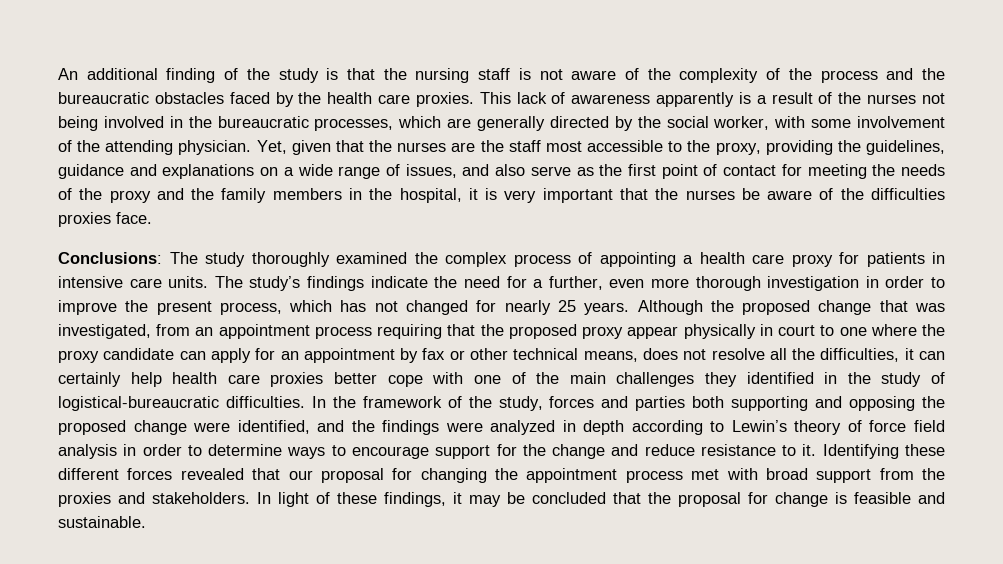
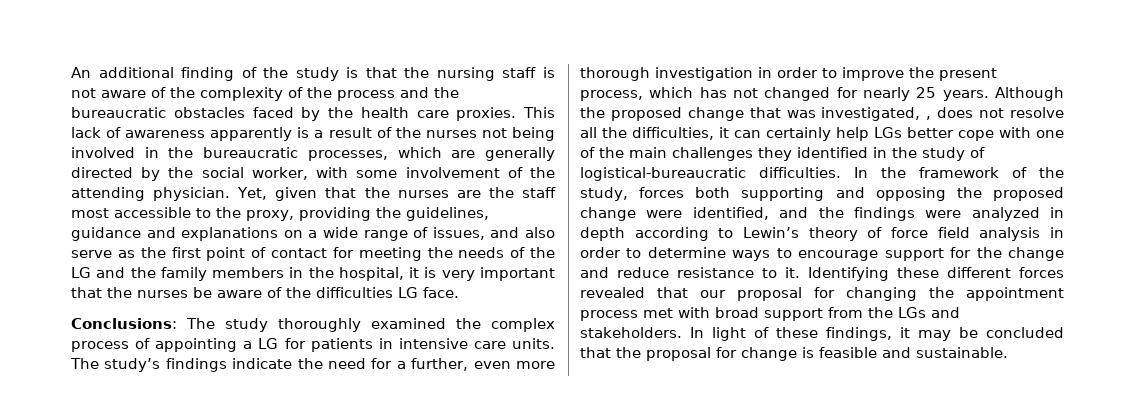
[109,190,151,203] proxy -> [71,267,91,278] LG
[58,212,111,227] proxies -> [398,287,418,298] LG
[699,252,833,267] health care proxy -> [258,338,279,349] LG
[156,324,946,339] [58,348,638,363] from an appointment process requiring that the proposed proxy appear physically in court to one where the proxy candidate can apply for an appointment by fax or other technical means, -> [926,116,932,120] ,
[172,372,324,387] health care proxies -> [874,127,902,138] LGs
[601,396,686,411] and parties -> (685, 192) none
[58,492,111,507] proxies -> [898,307,926,318] LGs

